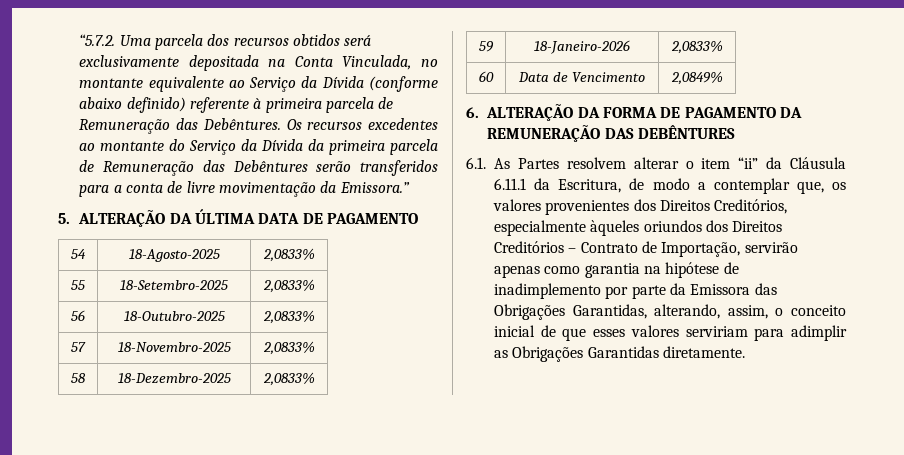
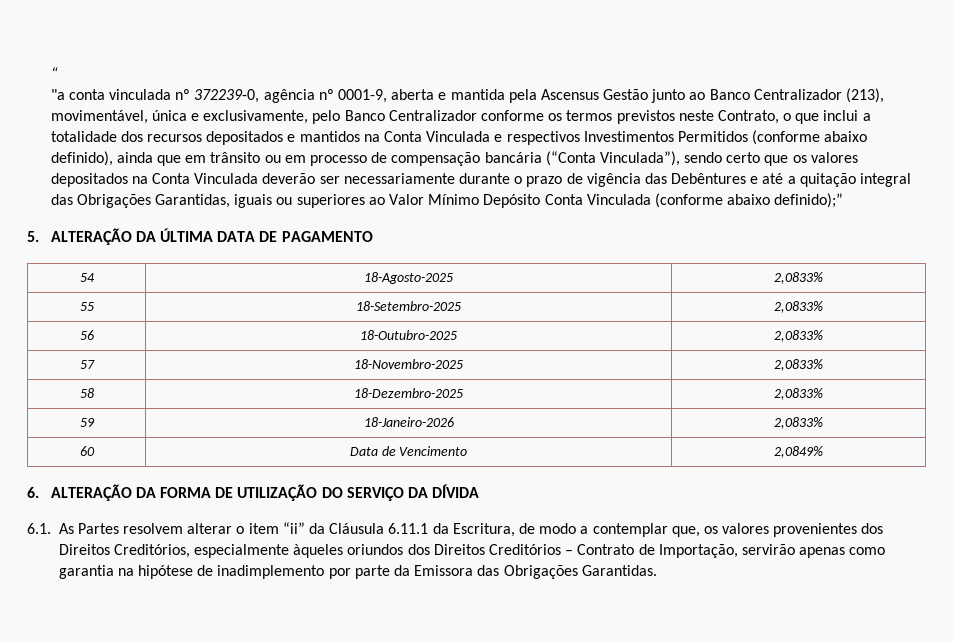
[79,34,372,50] [79,55,438,71] [79,76,438,92] [79,97,394,113] [79,118,438,134] [79,139,438,155] [79,160,438,176] [79,181,410,197] “5.7.2. Uma parcela dos recursos obtidos será exclusivamente depositada na Conta Vinculada, no montante equivalente ao Serviço da Dívida (conforme abaixo definido) referente à primeira parcela de Remuneração das Debêntures. Os recursos excedentes ao montante do Serviço da Dívida da primeira parcela de Remuneração das Debêntures serão transferidos para a conta de livre movimentação da Emissora.” -> [50,67,58,79] [50,88,885,103] [50,110,871,124] [50,130,868,145] [50,151,858,166] [50,173,912,187] [50,193,844,208] “ // "a conta vinculada nº 372239-0, agência nº 0001-9, aberta e mantida pela Ascensus Gestão junto ao Banco Centralizador (213), movimentável, única e exclusivamente, pelo Banco Centralizador conforme os termos previstos neste Contrato, o que inclui a totalidade dos recursos depositados e mantidos na Conta Vinculada e respectivos Investimentos Permitidos (conforme abaixo definido), ainda que em trânsito ou em processo de compensação bancária (“Conta Vinculada”), sendo certo que os valores depositados na Conta Vinculada deverão ser necessariamente durante o prazo de vigência das Debêntures e até a quitação integral das Obrigações Garantidas, iguais ou superiores ao Valor Mínimo Depósito Conta Vinculada (conforme abaixo definido);”
[684,107,802,118] [487,125,735,142] PAGAMENTO DA REMUNERAÇÃO DAS DEBÊNTURES -> [237,484,480,501] UTILIZAÇÃO DO SERVIÇO DA DÍVIDA
[572,304,846,319] [494,325,847,341] [494,346,745,362] Garantidas, alterando, assim, o conceito inicial de que esses valores serviriam para adimplir as Obrigações Garantidas diretamente. -> [581,565,657,576] Garantidas.

